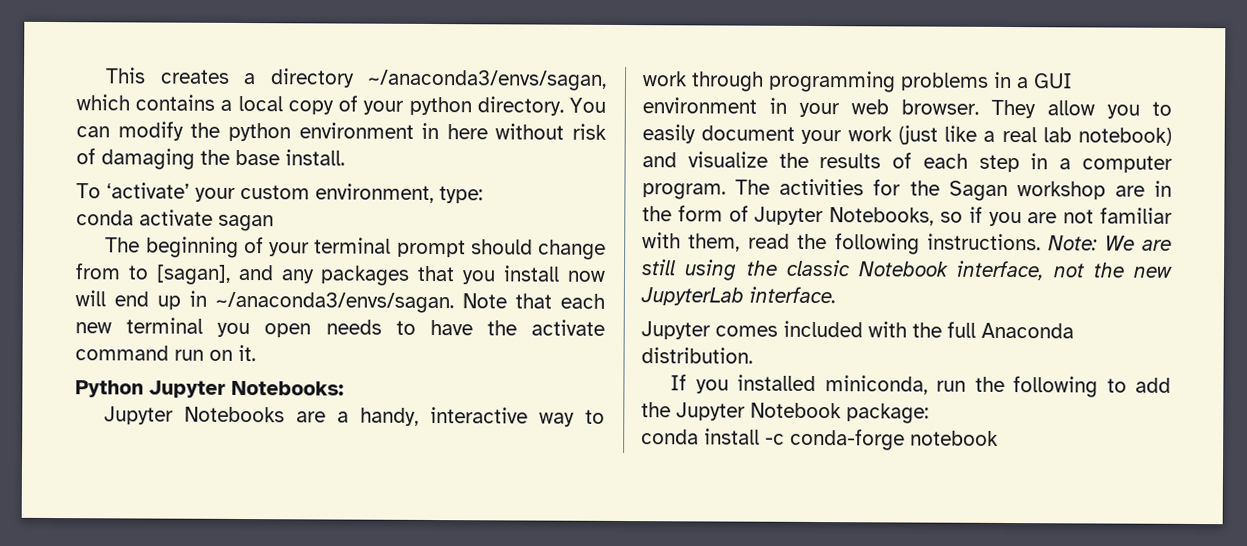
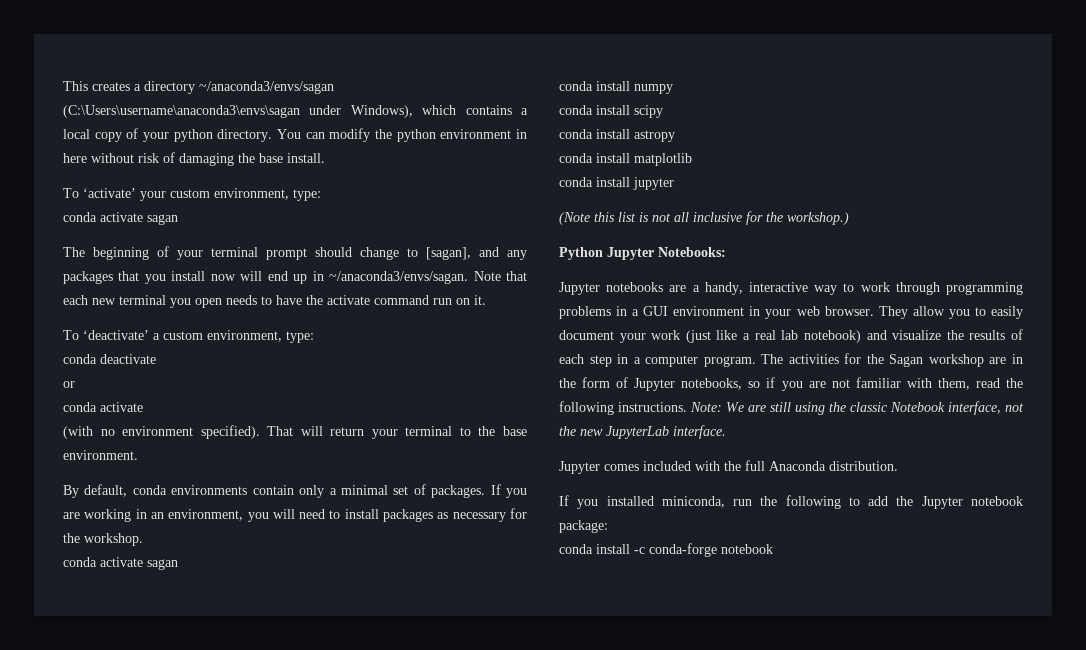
[367,69,607,91] ~/anaconda3/envs/sagan, -> [199,81,334,94] [63,105,413,118] ~/anaconda3/envs/sagan (C:\Users\username\anaconda3\envs\sagan under Windows),
[75,263,121,280] from -> (399, 253) none
(256, 353) none -> [63,330,314,343] [63,354,156,364] [63,381,75,388] [63,402,143,412] [63,425,527,439] [63,450,138,460] [63,484,528,498] [63,508,528,522] [63,533,143,546] [63,557,178,570] [559,81,673,94] [559,105,663,118] [559,129,675,142] [559,153,692,166] [559,177,674,190] [559,211,849,225] // To ‘deactivate’ a custom environment, type: // conda deactivate // or // conda activate // (with no environment specified). That will return your terminal to the base environment. // By default, conda environments contain only a minimal set of packages. If you are working in an environment, you will need to install packages as necessary for the workshop. // conda activate sagan // conda install numpy // conda install scipy // conda install astropy // conda install matplotlib // conda install jupyter // (Note this list is not all inclusive for the workshop.)
[184,406,286,423] Notebooks -> [606,282,664,292] notebooks
[829,207,935,226] Notebooks, -> [681,378,743,390] notebooks,
[750,402,842,419] Notebook -> [970,496,1023,506] notebook

